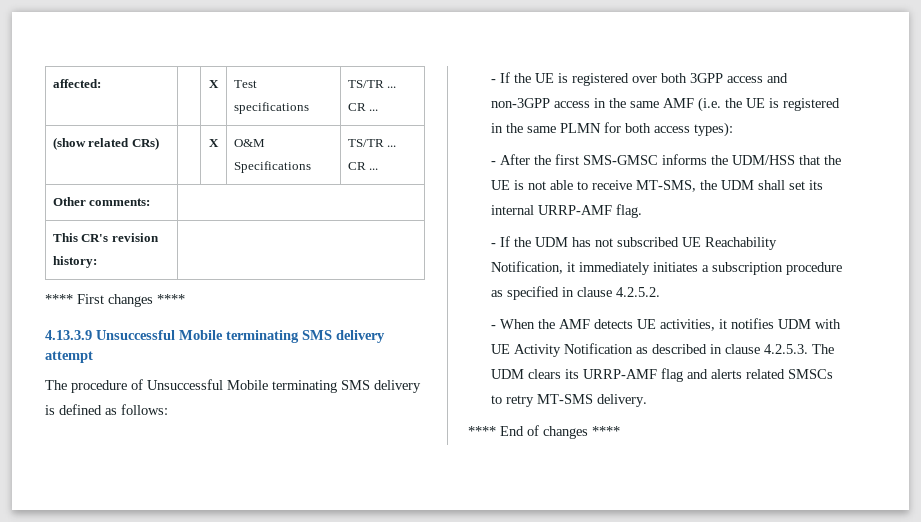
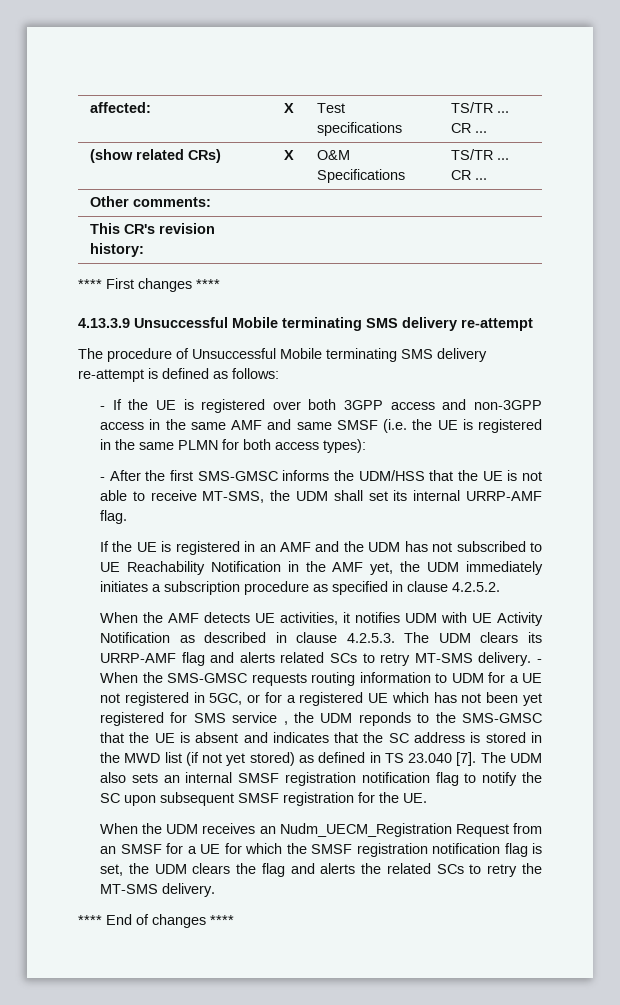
[45,351,93,363] attempt -> [461,318,533,331] re-attempt
(421, 386) none -> [78,369,144,382] re-attempt
(695, 103) none -> [267,419,378,430] and same SMSF
[491,236,532,247] - If the -> [100,541,364,555] If the UE is registered in an AMF and the
(680, 242) none -> [530,542,542,552] to
[491,261,576,274] Notification, it -> [210,561,460,575] Notification in the AMF yet, the UDM
[491,325,497,329] - -> (501, 587) none
[788,369,834,379] SMSCs -> [330,653,358,663] SCs
(648, 400) none -> [537,659,542,663] [100,672,542,686] [100,692,542,706] [100,712,542,726] [100,732,542,743] [100,752,542,766] [100,772,542,786] [100,792,428,806] [100,823,542,837] [100,843,543,857] [100,863,542,877] [100,883,216,897] - When the SMS-GMSC requests routing information to UDM for a UE not registered in 5GC, or for a registered UE which has not been yet registered for SMS service , the UDM reponds to the SMS-GMSC that the UE is absent and indicates that the SC address is stored in the MWD list (if not yet stored) as defined in TS 23.040 [7]. The UDM also sets an internal SMSF registration notification flag to notify the SC upon subsequent SMSF registration for the UE. // When the UDM receives an Nudm_UECM_Registration Request from an SMSF for a UE for which the SMSF registration notification flag is set, the UDM clears the flag and alerts the related SCs to retry the MT-SMS delivery.

